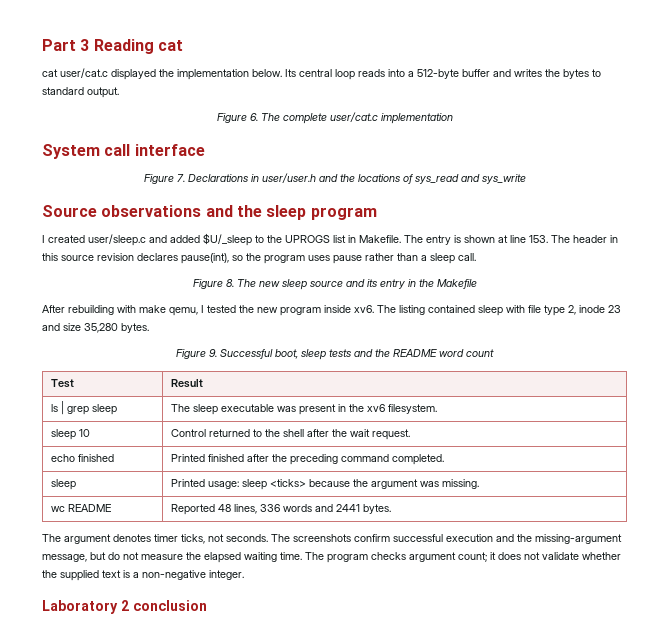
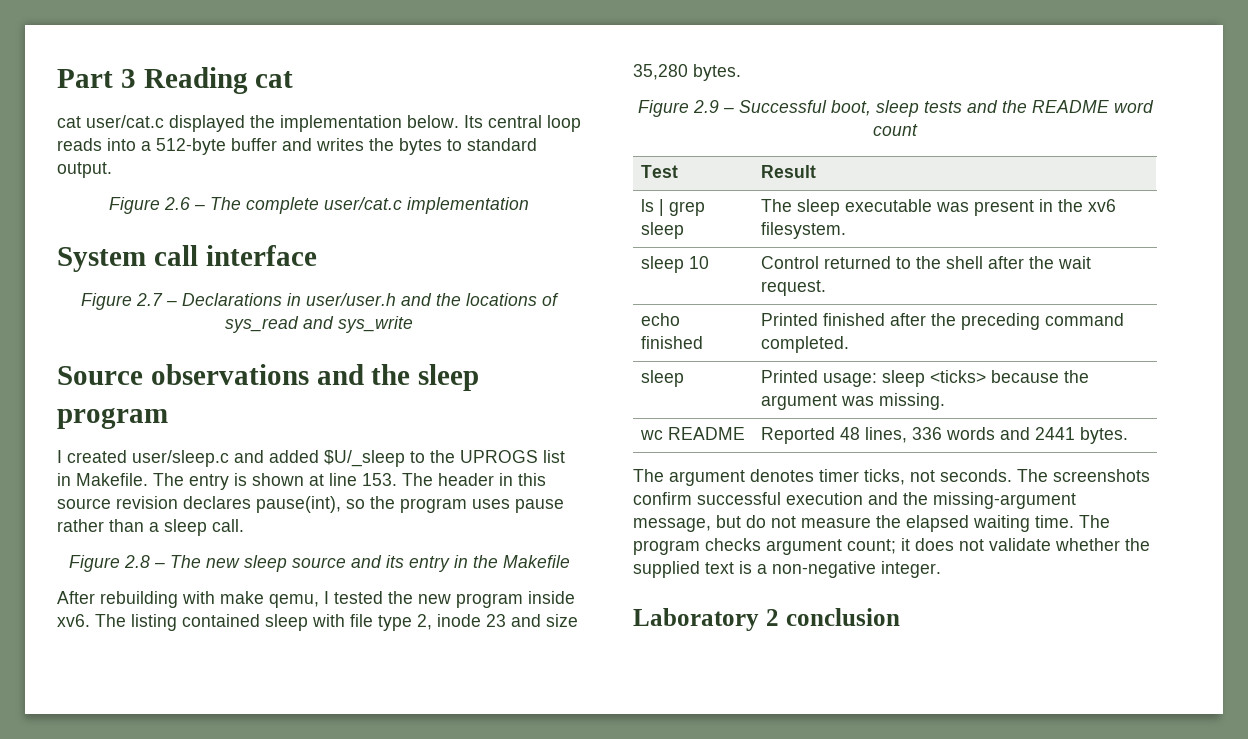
[249,113,258,121] 6. -> [164,197,205,210] 2.6 –
[176,174,185,182] 7. -> [136,293,177,306] 2.7 –
[225,279,234,287] 8. -> [123,555,165,568] 2.8 –
[209,349,217,357] 9. -> [692,100,734,113] 2.9 –

